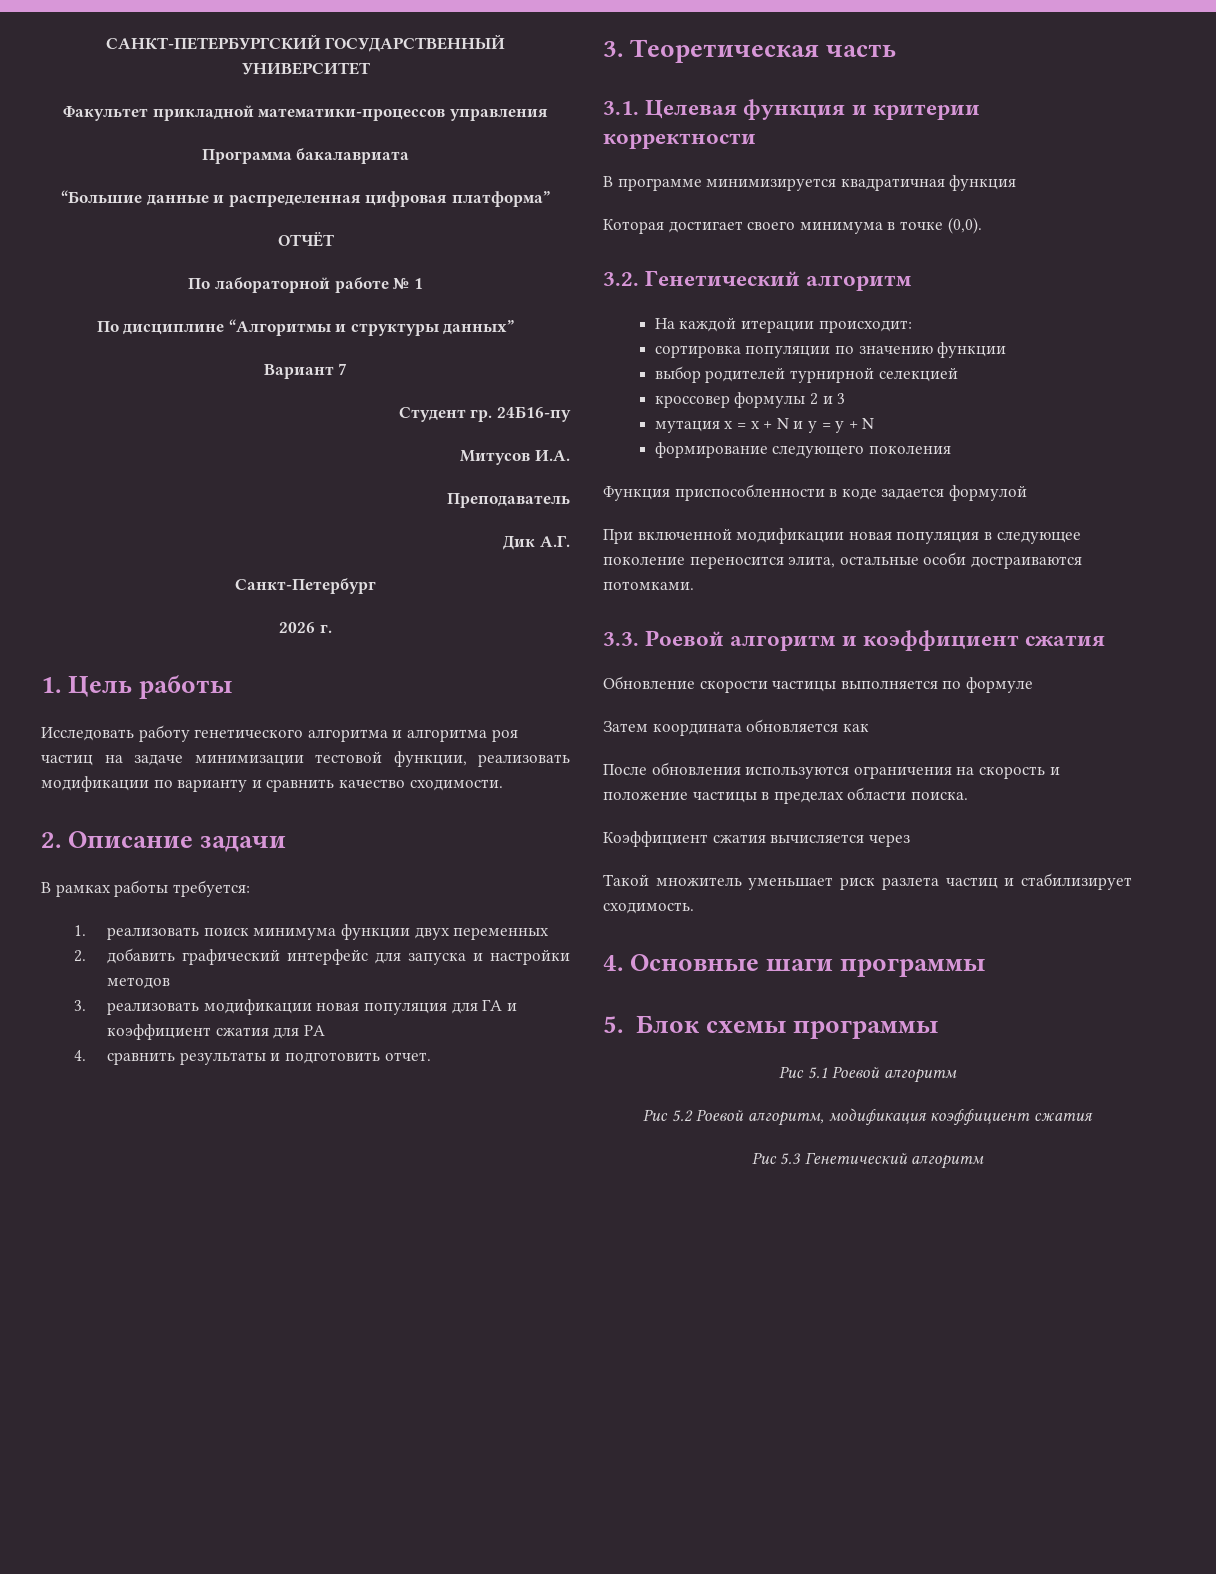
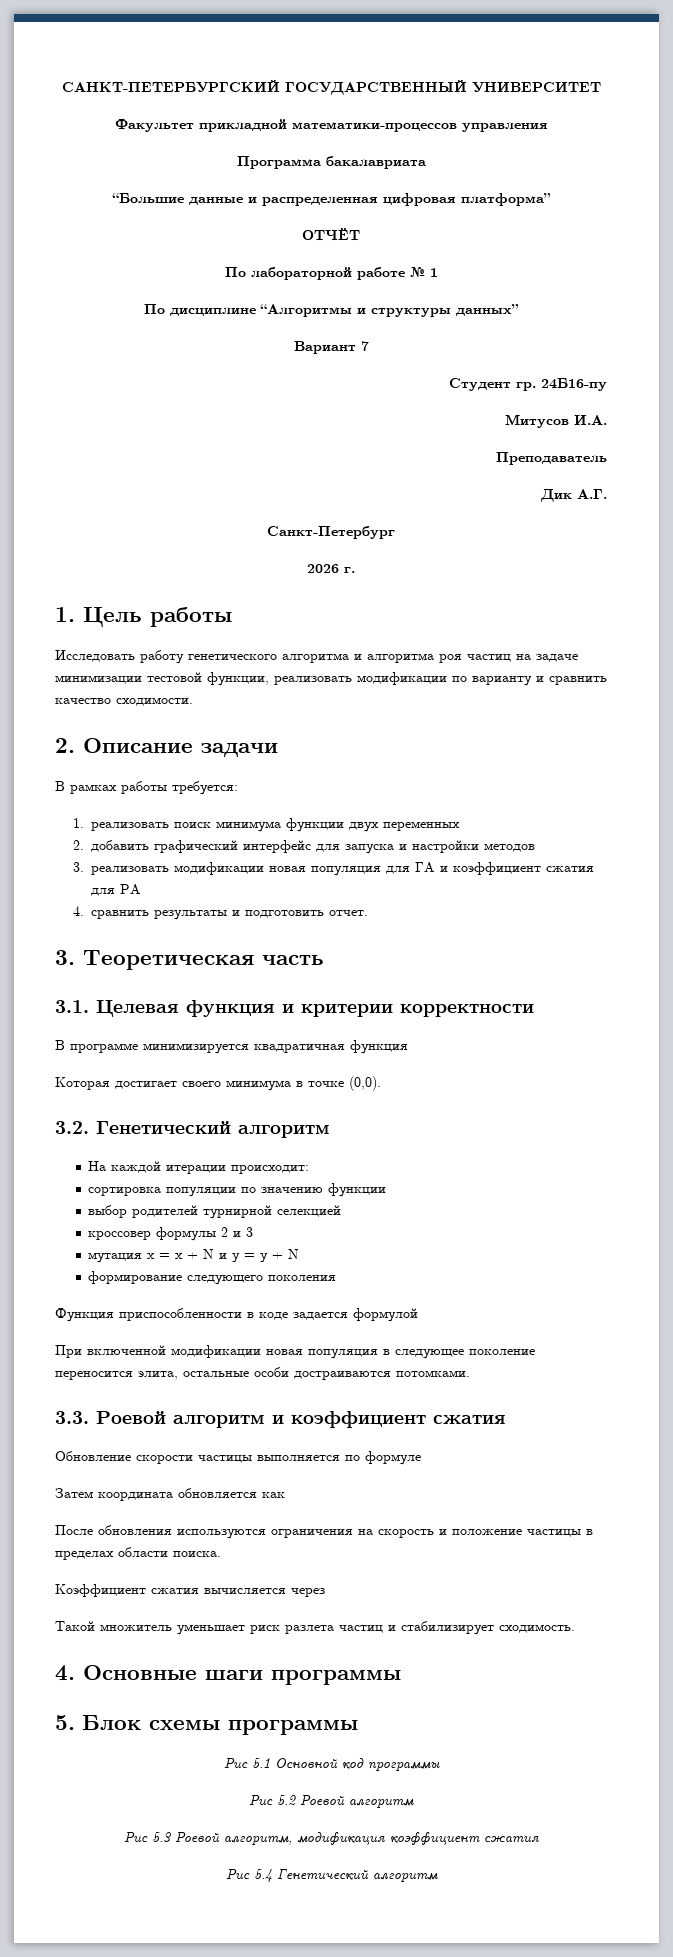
(828, 1073) none -> [274,1758,440,1772] [249,1795,296,1805] Основной код программы // Рис 5.2
[671,1110,693,1122] 5.2 -> [151,1832,171,1842] 5.3
[780,1153,802,1165] 5.3 -> [253,1869,272,1882] 5.4

